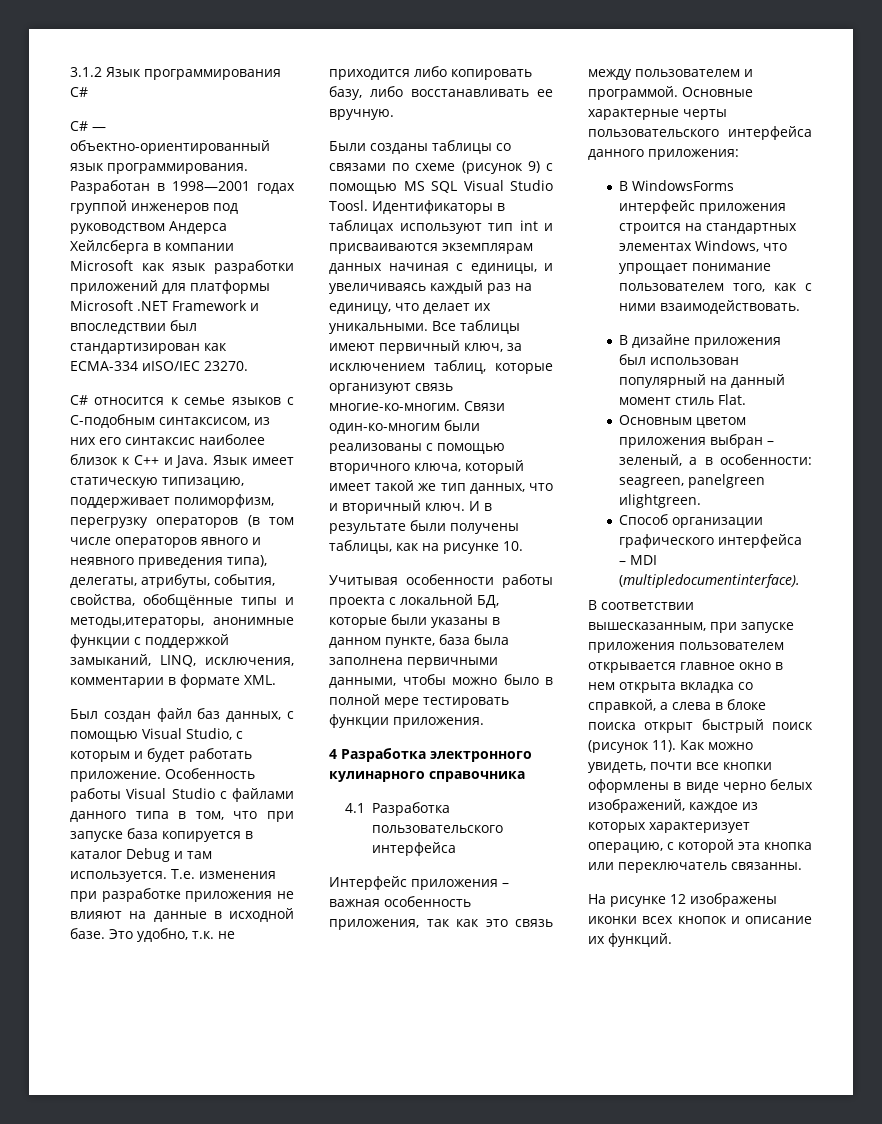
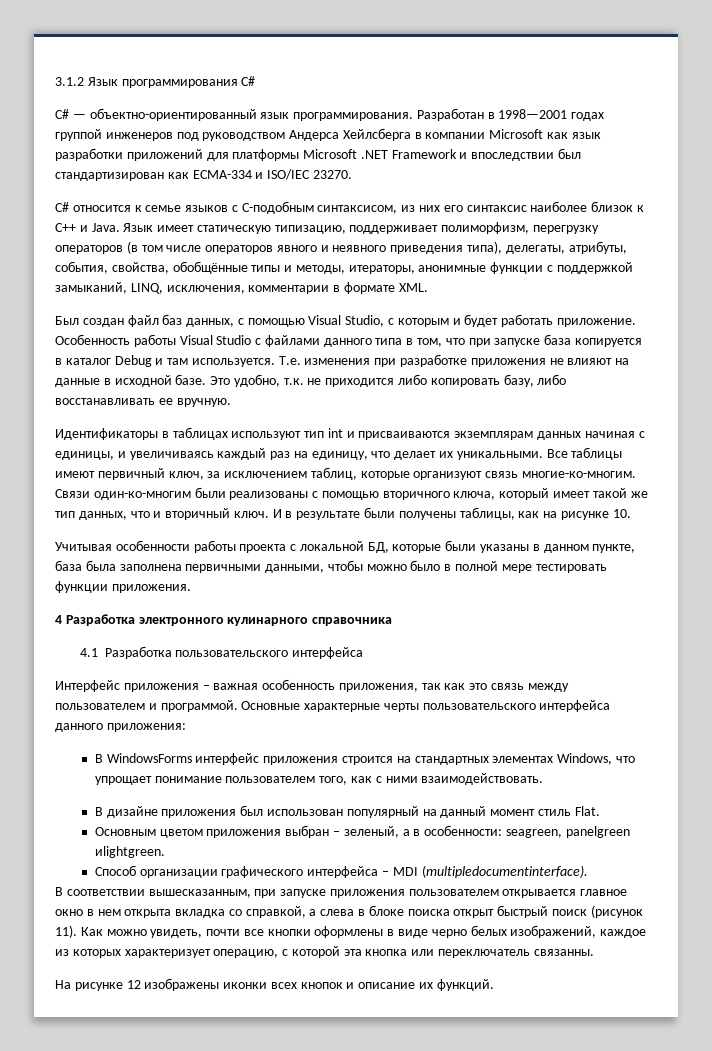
[142,361,200,371] иISO/IEC -> [255,169,311,180] и ISO/IEC
[70,617,204,628] методы,итераторы, -> [295,265,415,274] методы, итераторы,
[329,140,511,154] [329,161,553,174] [329,180,553,194] [329,200,368,211] Были созданы таблицы со связами по схеме (рисунок 9) с помощью MS SQL Visual Studio Toosl. -> (231, 402) none

